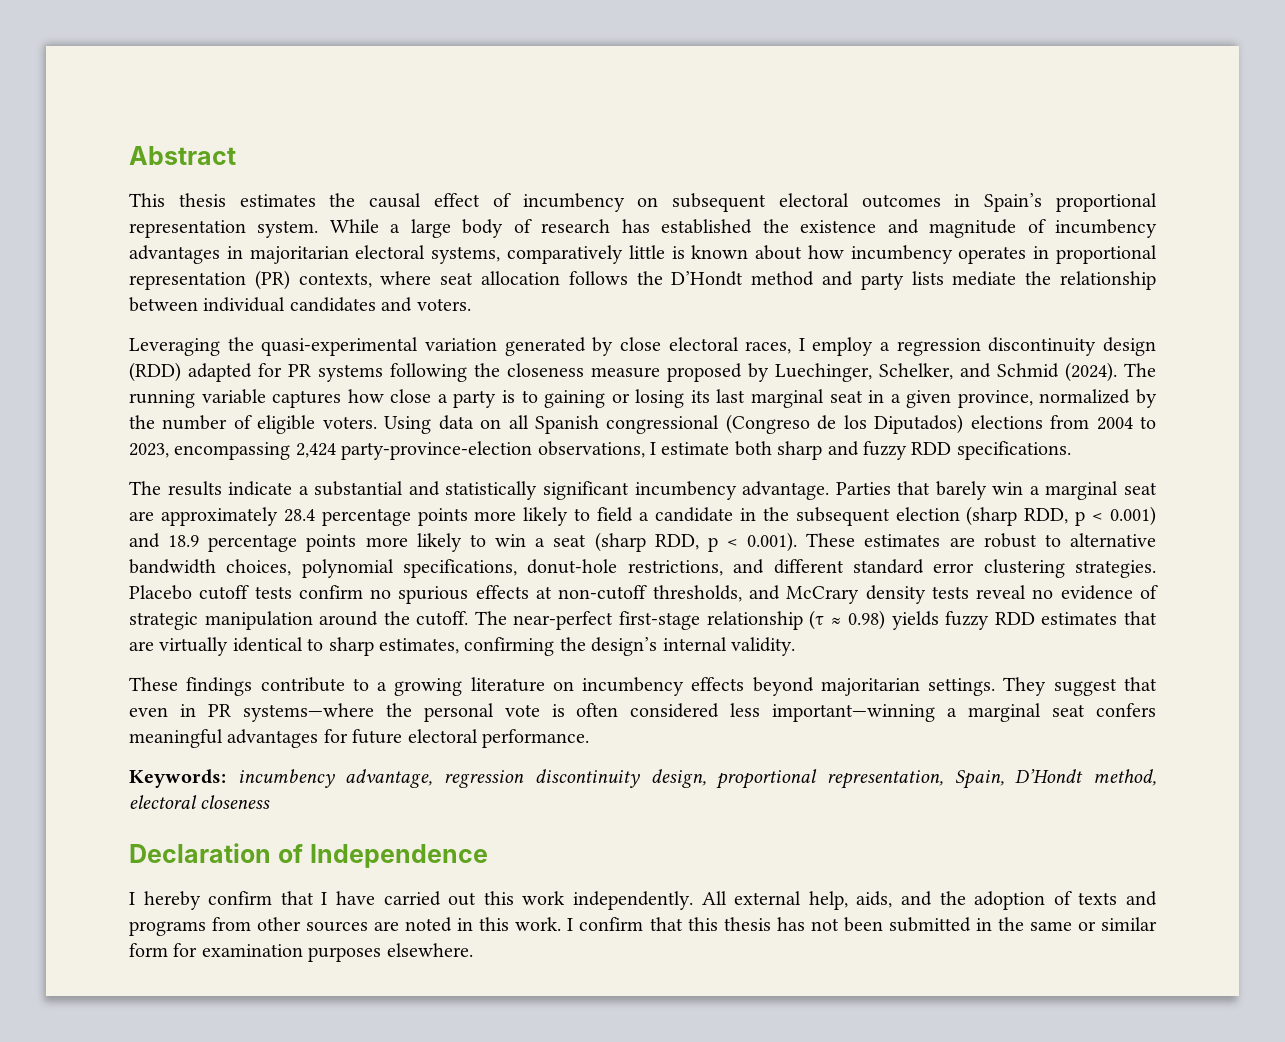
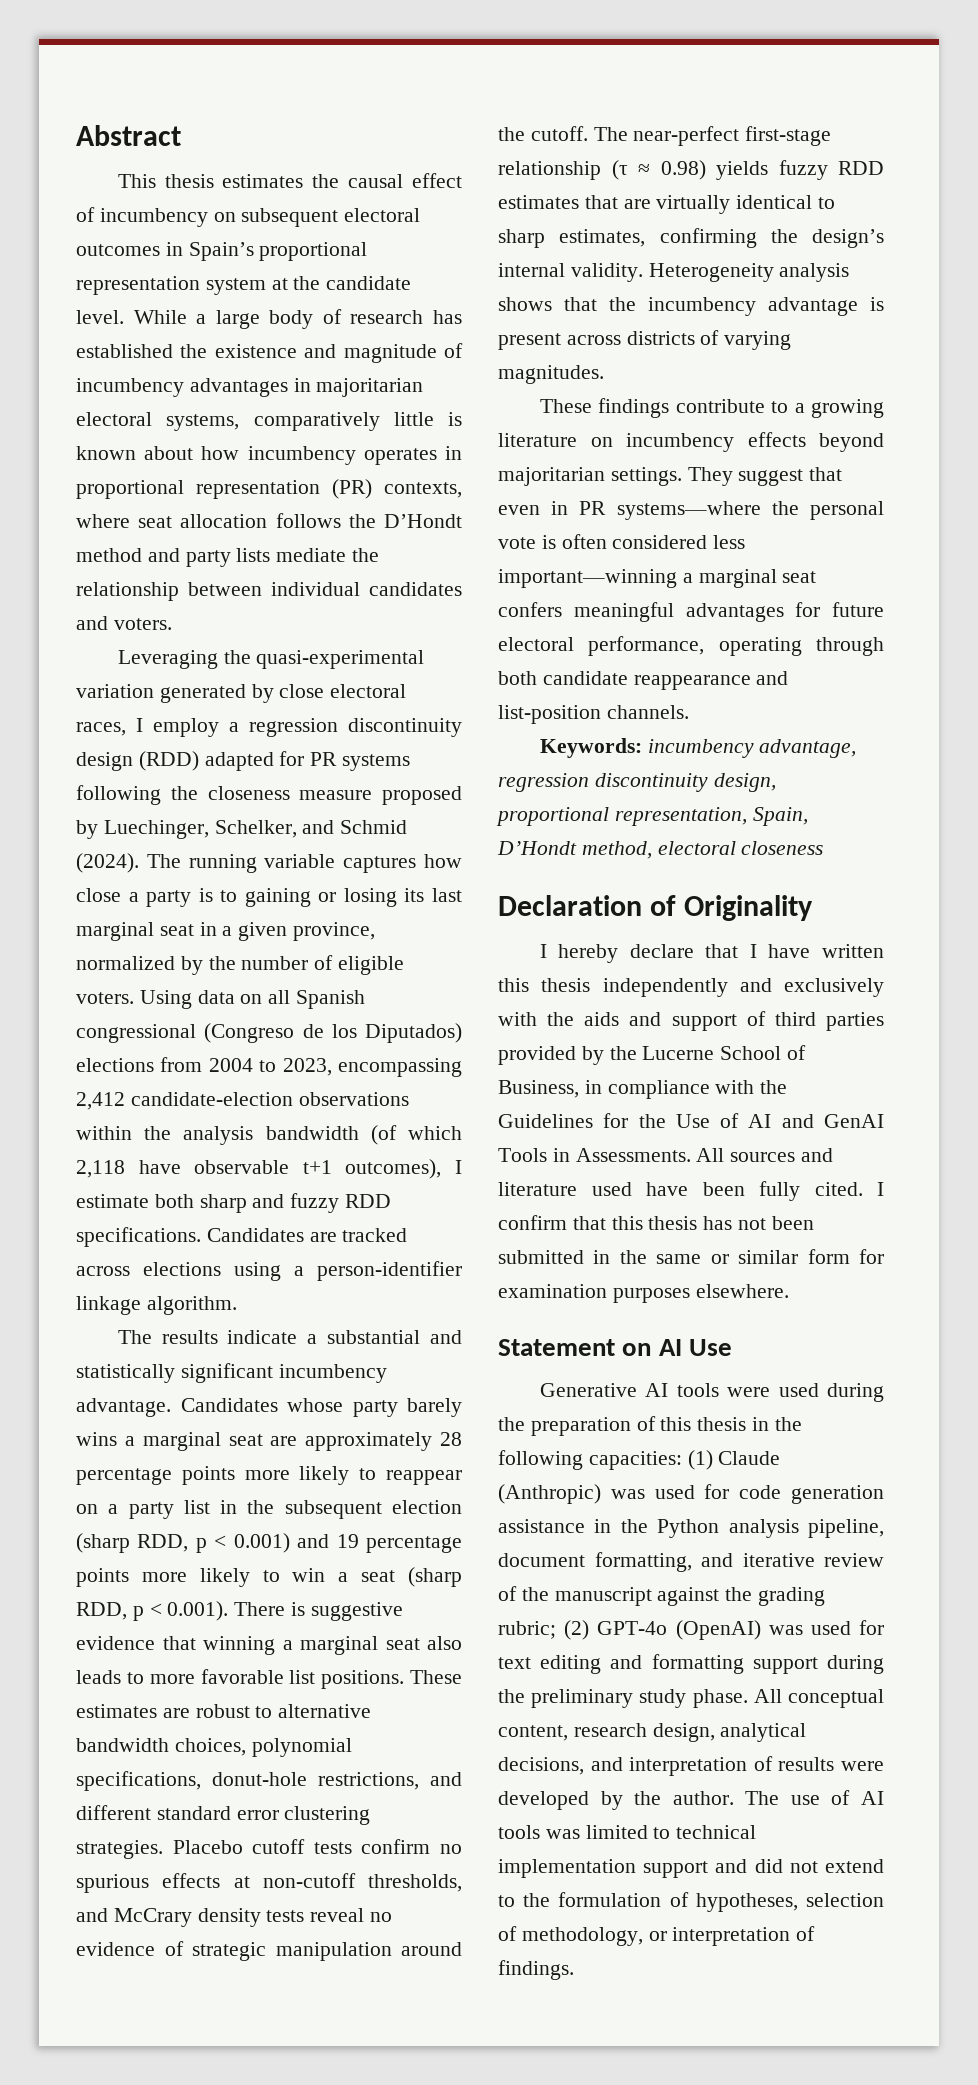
[257,220,319,238] system. -> [205,276,412,295] [76,310,124,324] system at the candidate level.
[295,441,645,460] 2,424 party-province-election observations, -> [76,1092,409,1110] [76,1125,462,1145] [76,1159,442,1179] 2,412 candidate-election observations within the analysis bandwidth (of which 2,118 have observable t+1 outcomes),
(1071, 450) none -> [206,1228,408,1242] [76,1261,462,1281] [76,1296,237,1315] Candidates are tracked across elections using a person-identifier linkage algorithm.
[835,481,1024,500] Parties that barely win -> [180,1398,462,1417] [76,1432,117,1446] Candidates whose party barely wins
[283,507,733,526] 28.4 percentage points more likely to field a candidate -> [439,1432,462,1446] [76,1466,463,1485] [76,1500,210,1519] 28 percentage points more likely to reappear on a party list
[168,535,200,547] 18.9 -> [336,1534,359,1548] 19
(798, 542) none -> [234,1602,403,1621] [76,1636,462,1655] [76,1669,405,1689] There is suggestive evidence that winning a marginal seat also leads to more favorable list positions.
(795, 646) none -> [648,263,850,282] [498,297,884,316] [498,330,792,350] [498,365,604,384] Heterogeneity analysis shows that the incumbency advantage is present across districts of varying magnitudes.
[482,729,589,748] performance. -> [588,636,884,656] [498,671,789,690] [498,705,689,724] performance, operating through both candidate reappearance and list-position channels.
[309,844,488,868] Independence -> [684,895,814,921] Originality
[208,891,273,905] confirm -> [629,944,694,958] declare
[383,891,1158,910] [129,917,562,936] carried out this work independently. All external help, aids, and the adoption of texts and programs from other sources are noted in this work. -> [821,944,884,958] [498,978,884,997] [498,1011,884,1031] [498,1045,807,1065] [498,1080,788,1099] [498,1113,884,1128] [498,1148,834,1162] [498,1181,863,1201] written this thesis independently and exclusively with the aids and support of third parties provided by the Lucerne School of Business, in compliance with the Guidelines for the Use of AI and GenAI Tools in Assessments. All sources and literature used have been fully cited.
(473, 950) none -> [498,1339,732,1356] [539,1383,884,1402] [498,1416,802,1436] [498,1450,781,1470] [498,1484,884,1504] [498,1519,884,1538] [498,1552,884,1572] [498,1586,826,1606] [498,1620,884,1640] [498,1654,884,1674] [498,1689,884,1708] [498,1723,807,1742] [498,1756,884,1776] [498,1790,884,1810] [498,1825,757,1839] [498,1859,884,1878] [498,1892,884,1912] [498,1926,816,1946] [498,1960,574,1980] // Statement on AI Use // Generative AI tools were used during the preparation of this thesis in the following capacities: (1) Claude (Anthropic) was used for code generation assistance in the Python analysis pipeline, document formatting, and iterative review of the manuscript against the grading rubric; (2) GPT-4o (OpenAI) was used for text editing and formatting support during the preliminary study phase. All conceptual content, research design, analytical decisions, and interpretation of results were developed by the author. The use of AI tools was limited to technical implementation support and did not extend to the formulation of hypotheses, selection of methodology, or interpretation of findings.

